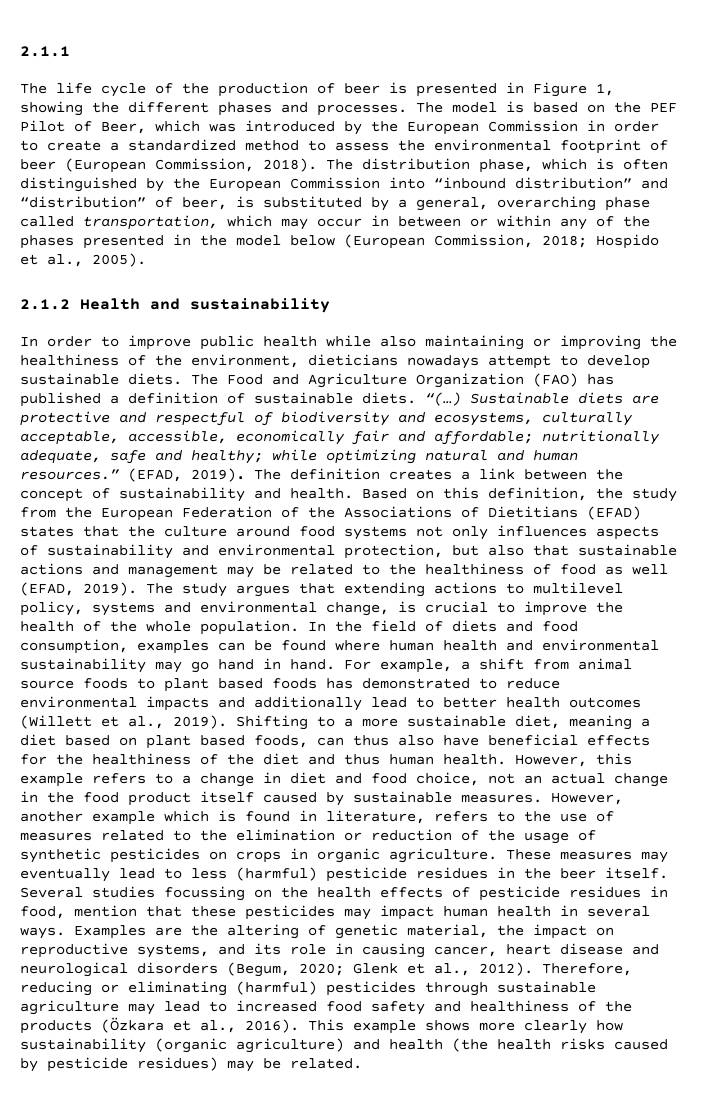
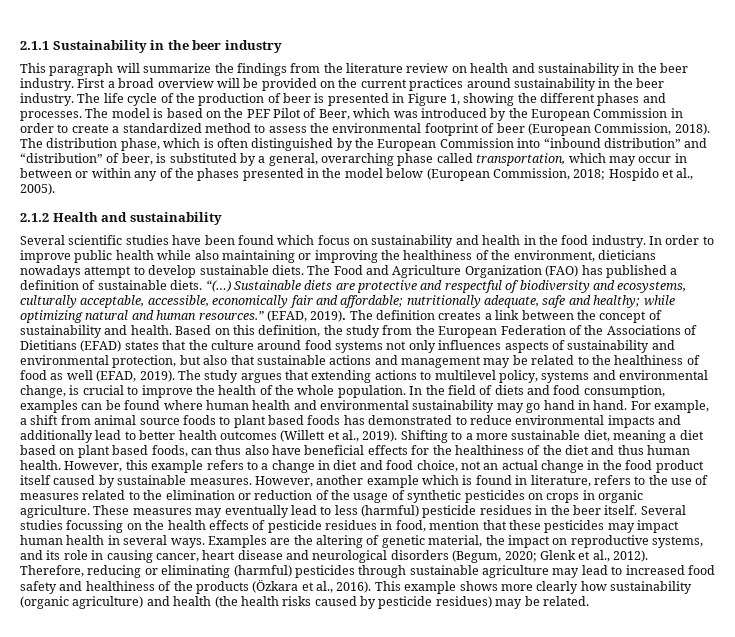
(70, 51) // -> [52,40,282,53] [20,63,688,76] [20,78,664,91] [20,93,74,106] Sustainability in the beer industry // This paragraph will summarize the findings from the literature review on health and sustainability in the beer industry. First a broad overview will be provided on the current practices around sustainability in the beer industry.
(330, 305) none -> [20,235,646,248] Several scientific studies have been found which focus on sustainability and health in the food industry.

